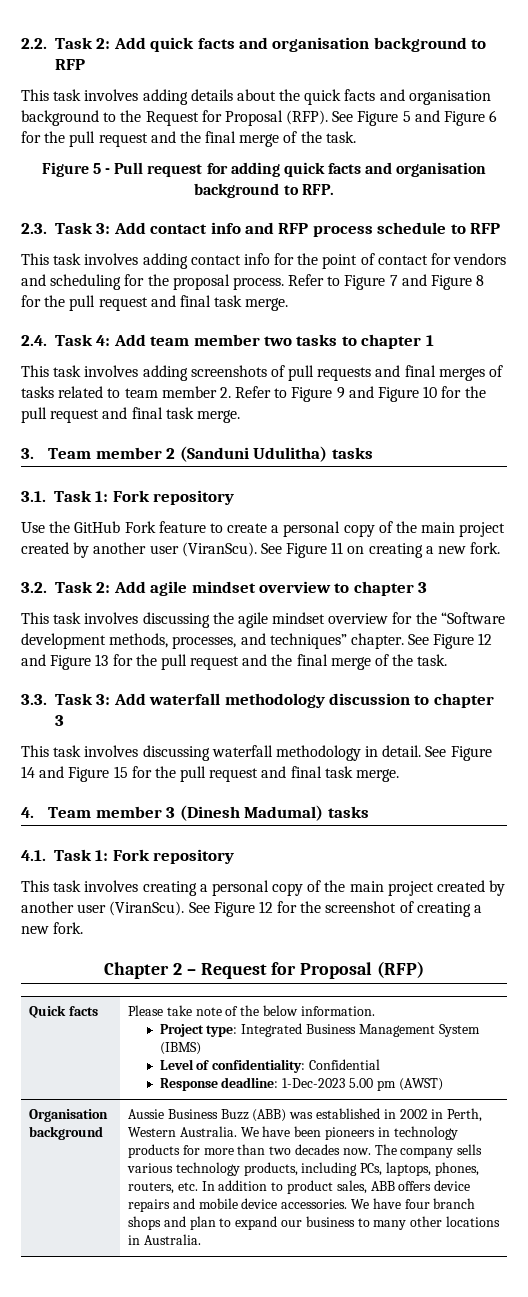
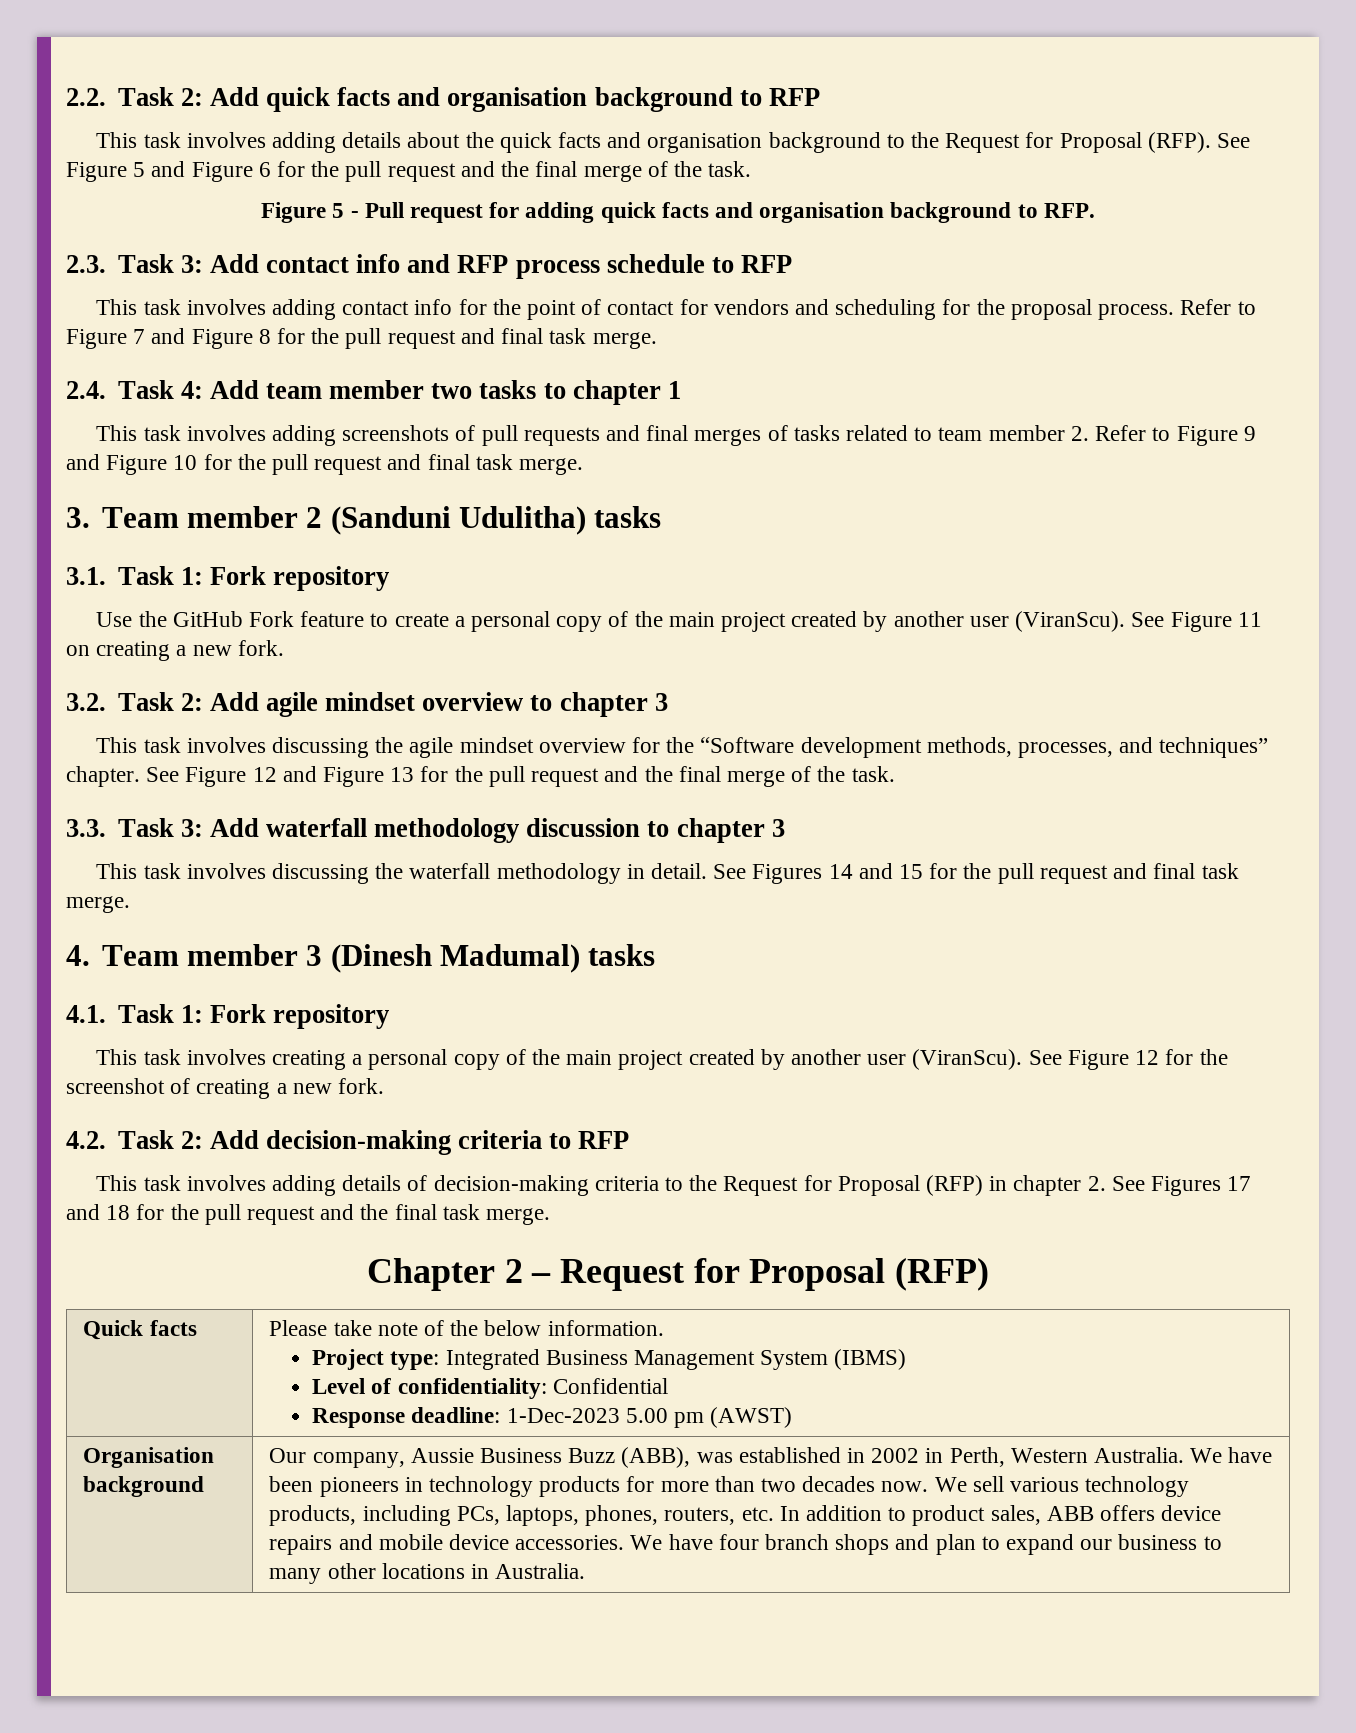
(210, 753) none -> [375,863,404,879] the
[450,746,492,761] Figure -> [752,864,823,884] Figures
[68,767,110,782] Figure -> (893, 871) none
(84, 928) none -> [66,1130,630,1155] [96,1175,1252,1196] [66,1204,551,1225] // 4.2. Task 2: Add decision-making criteria to RFP // This task involves adding details of decision-making criteria to the Request for Proposal (RFP) in chapter 2. See Figures 17 and 18 for the pull request and the final task merge.
(104, 1133) none -> [269,1448,405,1468] Our company,
[252,1109,287,1122] (ABB) -> [621,1447,691,1468] (ABB),
[374,1144,483,1158] The company sells -> [934,1476,1004,1492] We sell

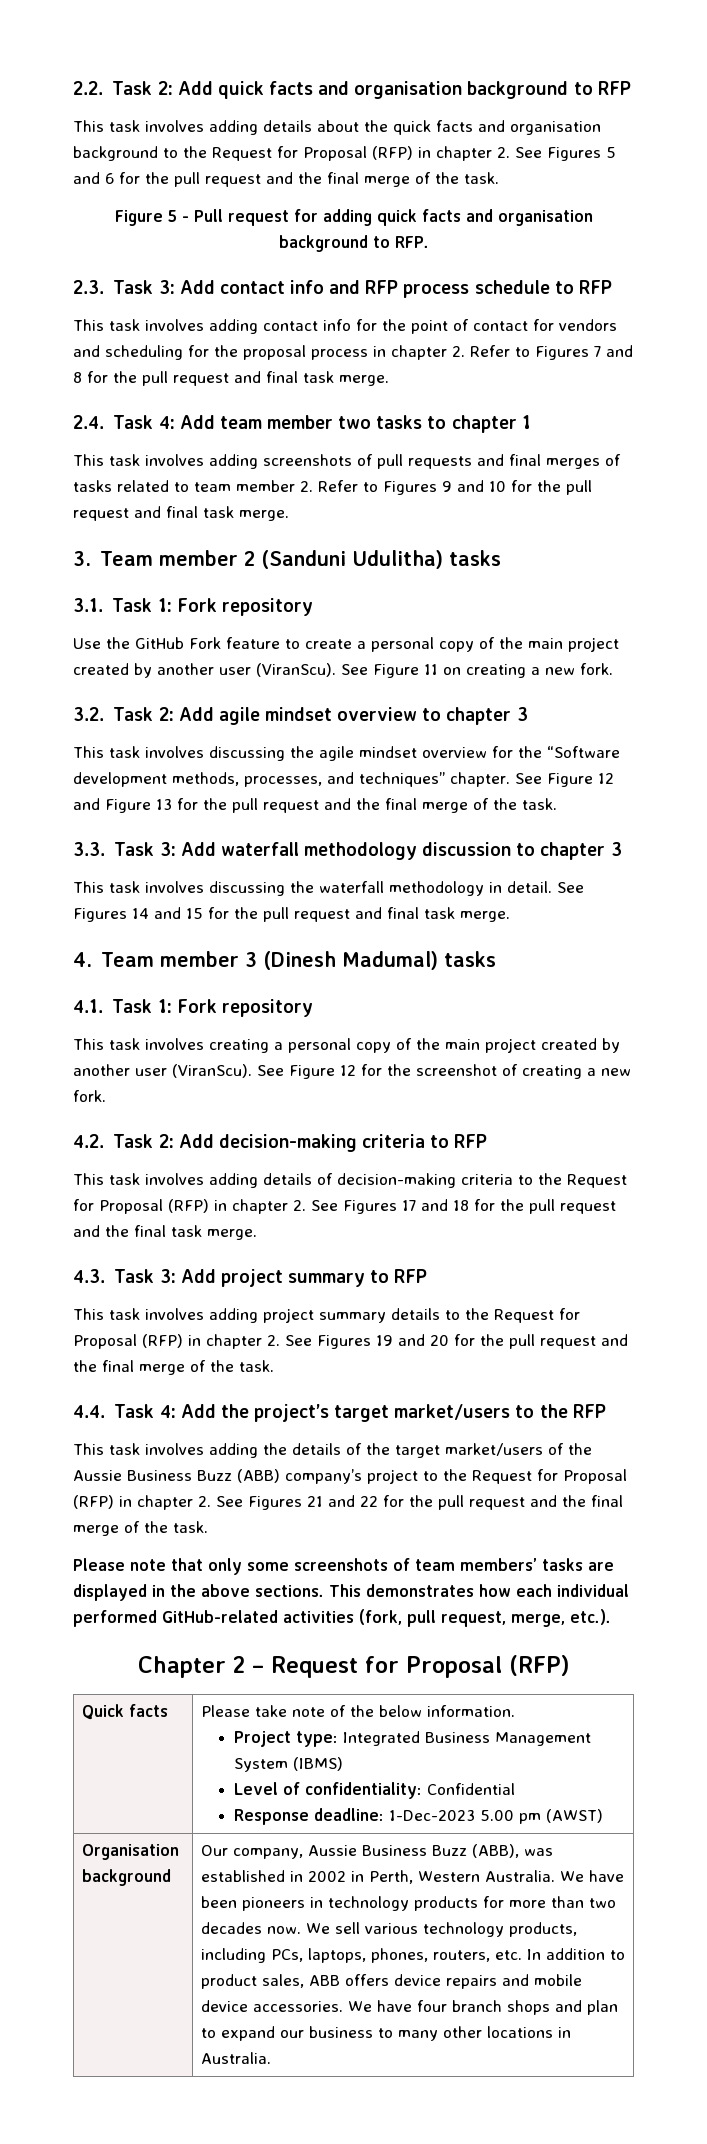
[1147,132,1251,153] [66,162,127,182] (RFP). See Figure -> [372,146,601,161] (RFP) in chapter 2. See Figures
[191,162,253,182] Figure -> (100, 178) none
[1098,299,1256,320] [66,329,127,349] process. Refer to Figure -> [311,345,589,360] process in chapter 2. Refer to Figures
[191,329,253,349] Figure -> (633, 351) none
[1176,426,1238,446] Figure -> [383,481,437,495] Figures
[106,455,168,475] Figure -> (484, 486) none
(551, 1216) none -> [73,1269,428,1287] [73,1308,580,1323] [73,1334,628,1349] [73,1360,274,1375] [73,1404,606,1422] [73,1443,592,1458] [73,1469,627,1484] [73,1495,623,1510] [73,1521,208,1536] [73,1558,614,1575] [73,1584,629,1601] [73,1609,611,1627] // 4.3. Task 3: Add project summary to RFP // This task involves adding project summary details to the Request for Proposal (RFP) in chapter 2. See Figures 19 and 20 for the pull request and the final merge of the task. // 4.4. Task 4: Add the project’s target market/users to the RFP // This task involves adding the details of the target market/users of the Aussie Business Buzz (ABB) company’s project to the Request for Proposal (RFP) in chapter 2. See Figures 21 and 22 for the pull request and the final merge of the task. // Please note that only some screenshots of team members’ tasks are displayed in the above sections. This demonstrates how each individual performed GitHub-related activities (fork, pull request, merge, etc.).

